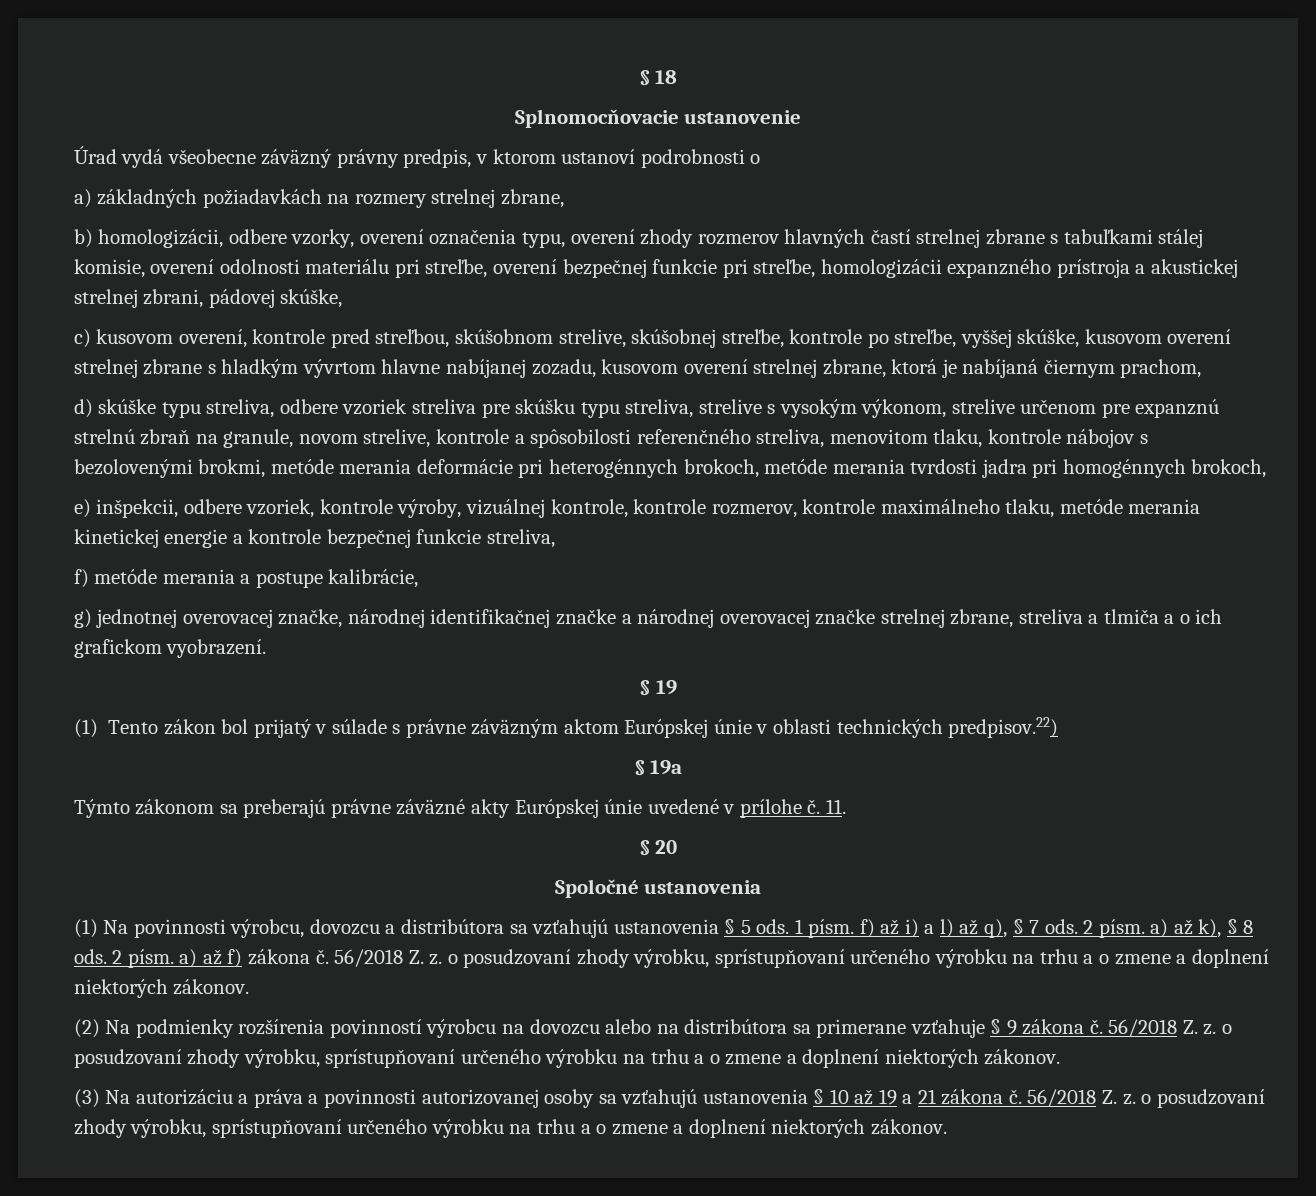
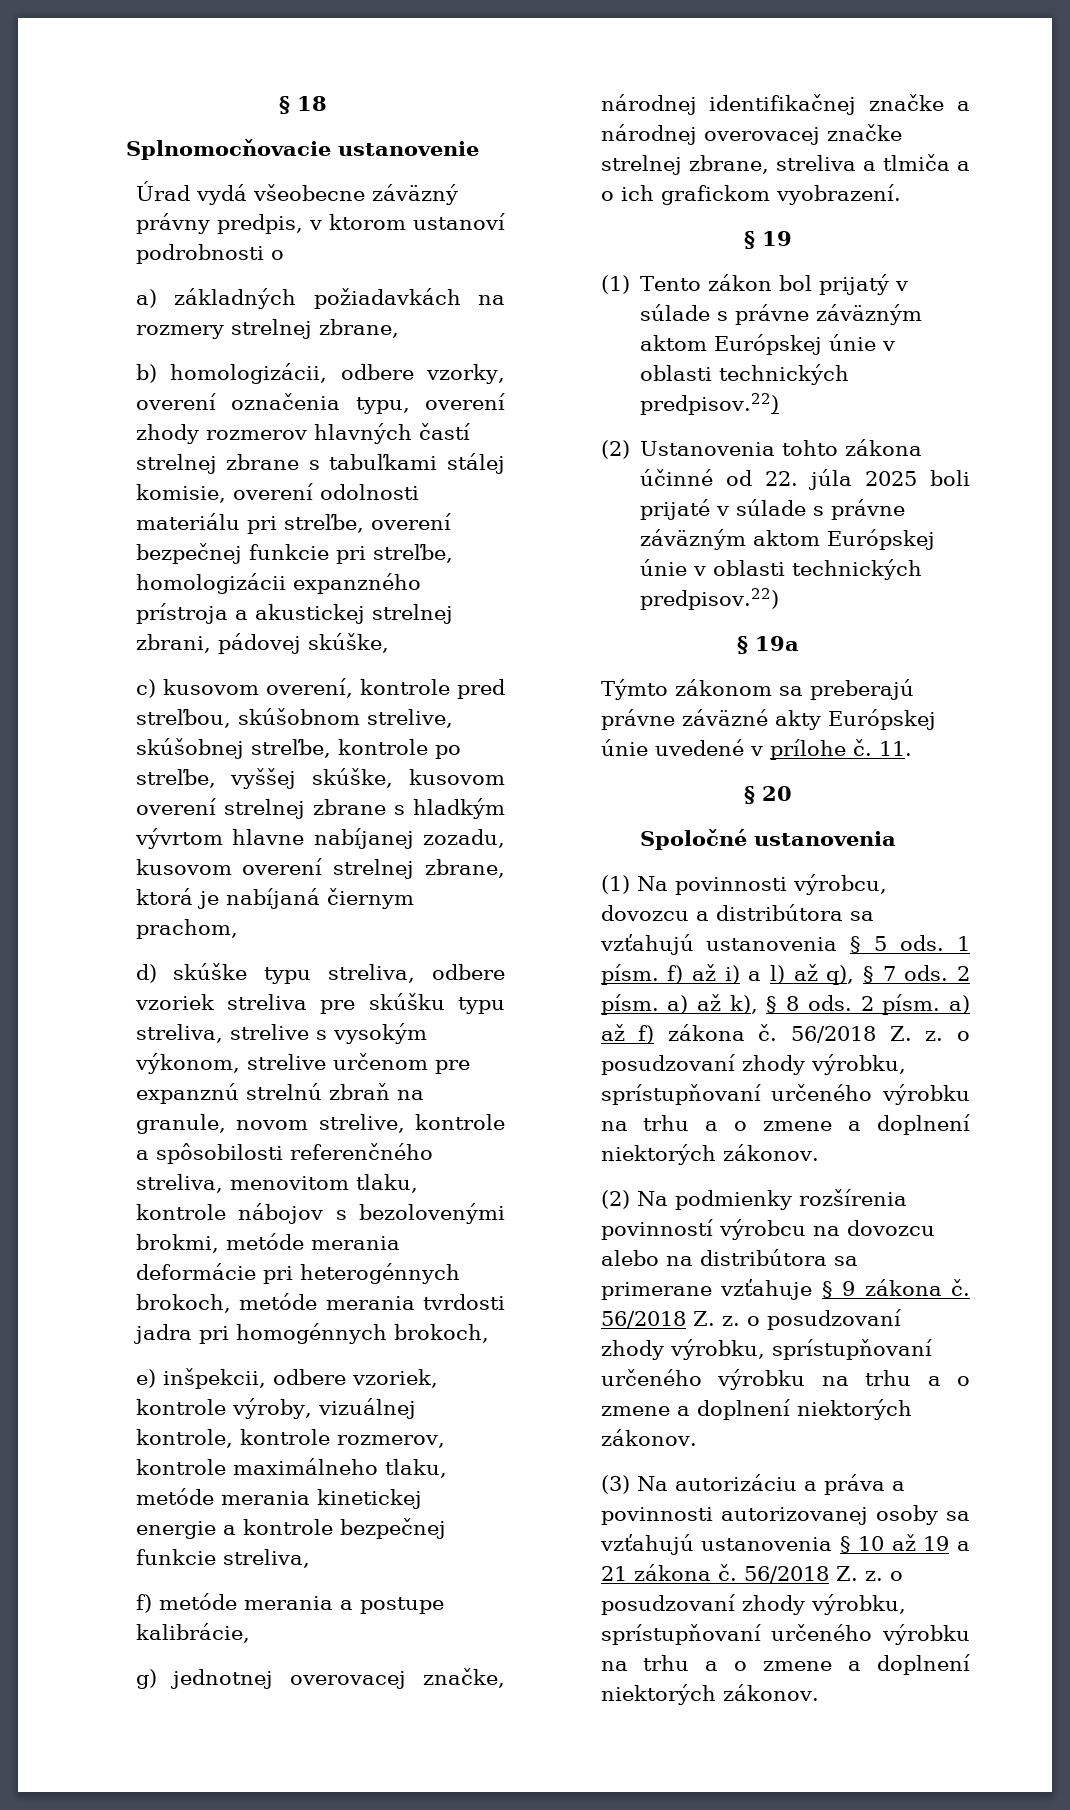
(1059, 727) none -> [600,439,922,459] [639,469,970,490] [639,499,905,520] [639,529,935,550] [639,559,922,580] [639,588,779,610] // (2) Ustanovenia tohto zákona účinné od 22. júla 2025 boli prijaté v súlade s právne záväzným aktom Európskej únie v oblasti technických predpisov.22)

